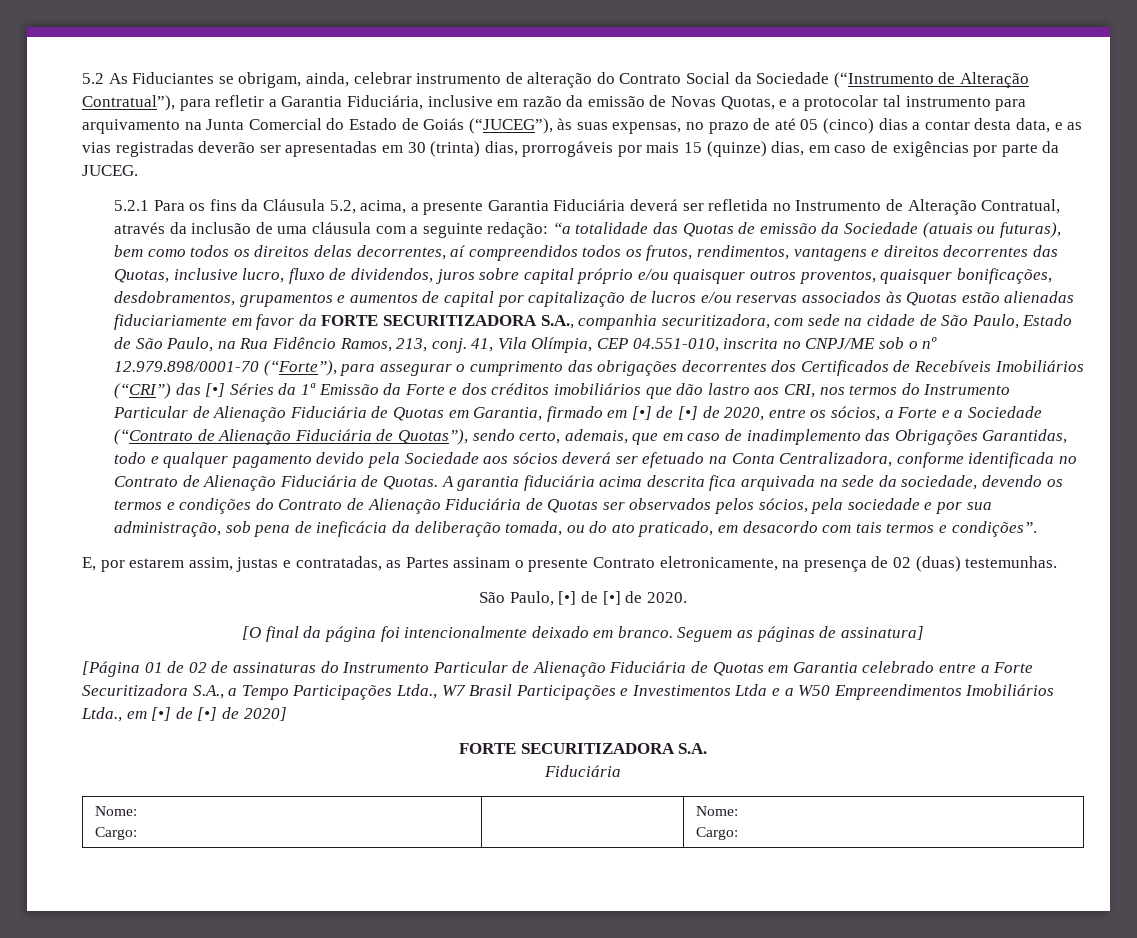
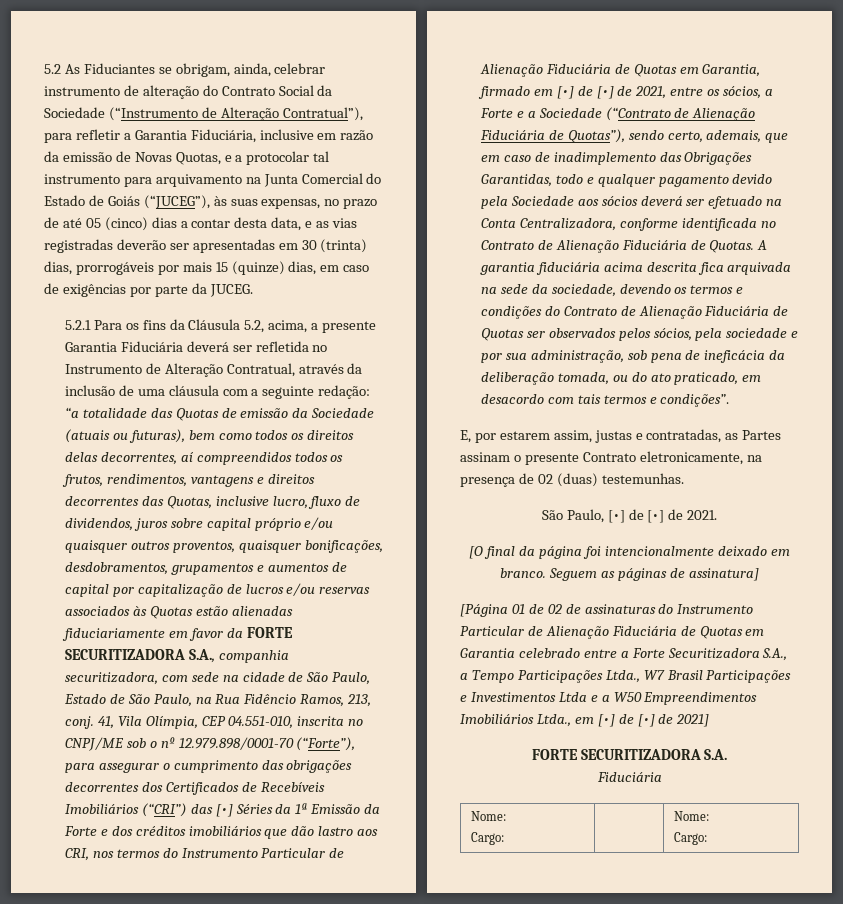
[724,407,765,421] 2020, -> [635,86,667,99] 2021,
[646,592,687,603] 2020. -> [687,510,718,520] 2021.
[243,707,287,721] 2020] -> [676,714,710,727] 2021]

